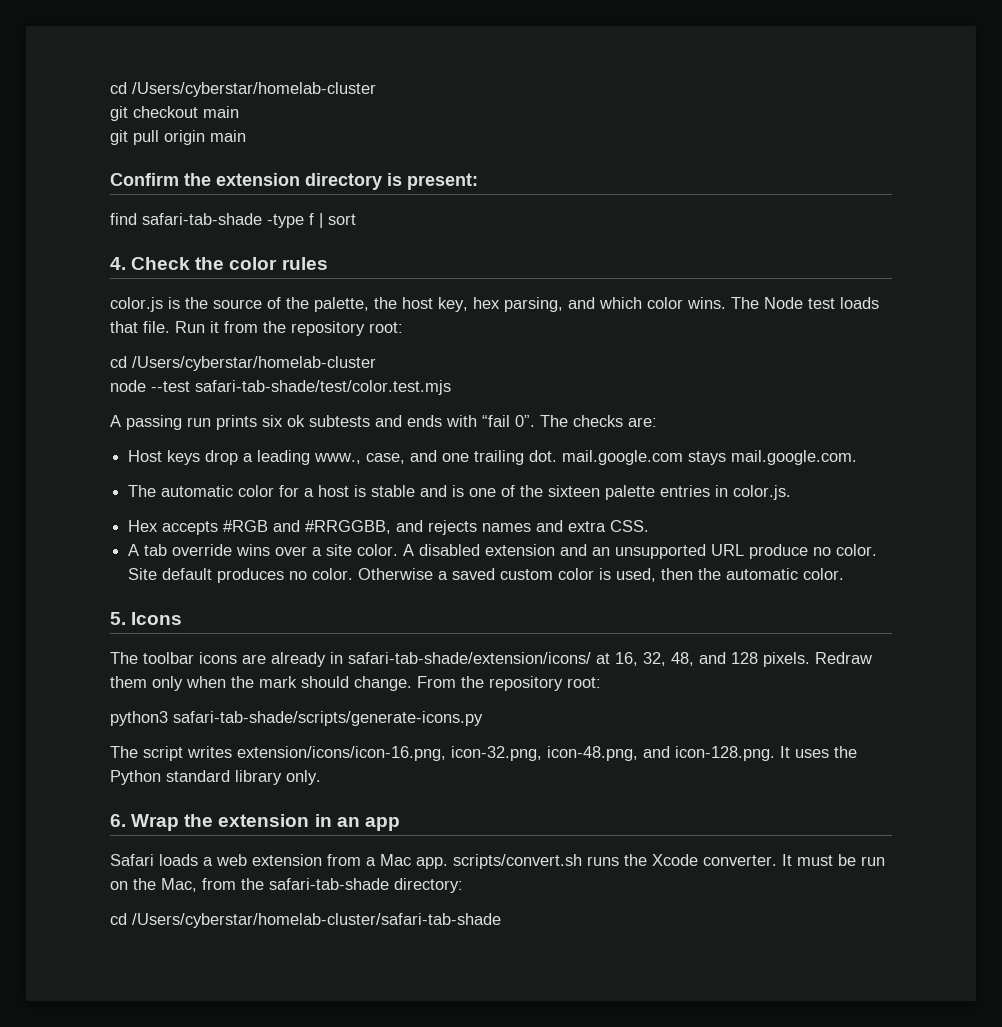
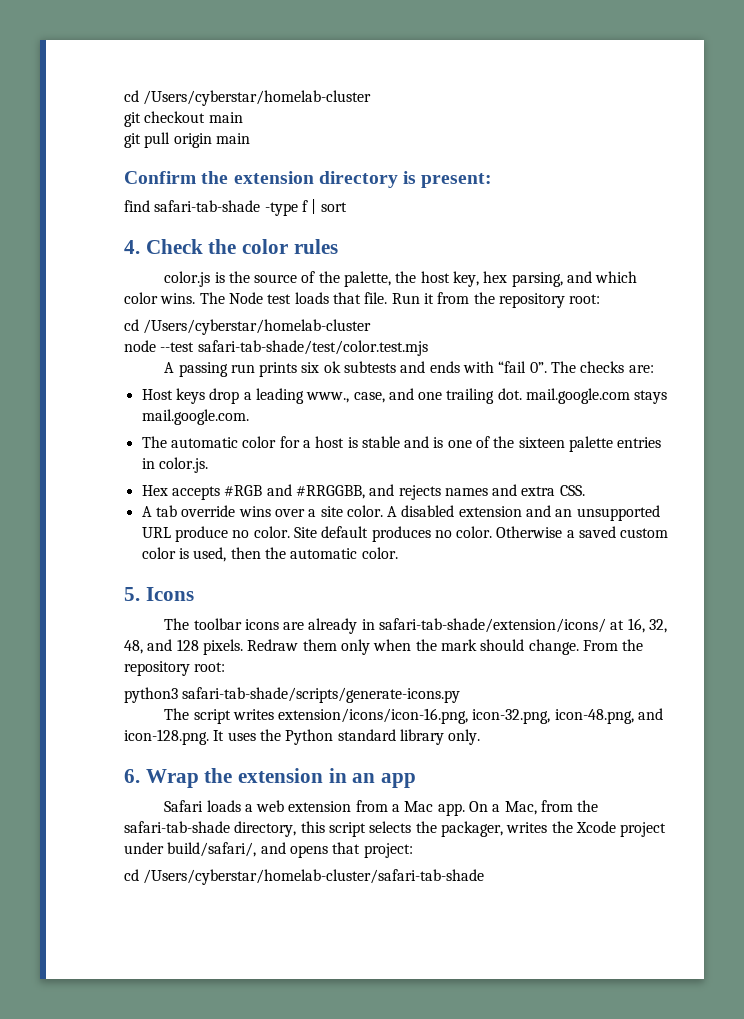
[453,854,885,869] [110,878,463,893] scripts/convert.sh runs the Xcode converter. It must be run on the Mac, from the safari-tab-shade directory: -> [469,800,599,815] [124,821,667,837] [124,842,413,858] On a Mac, from the safari-tab-shade directory, this script selects the packager, writes the Xcode project under build/safari/, and opens that project:

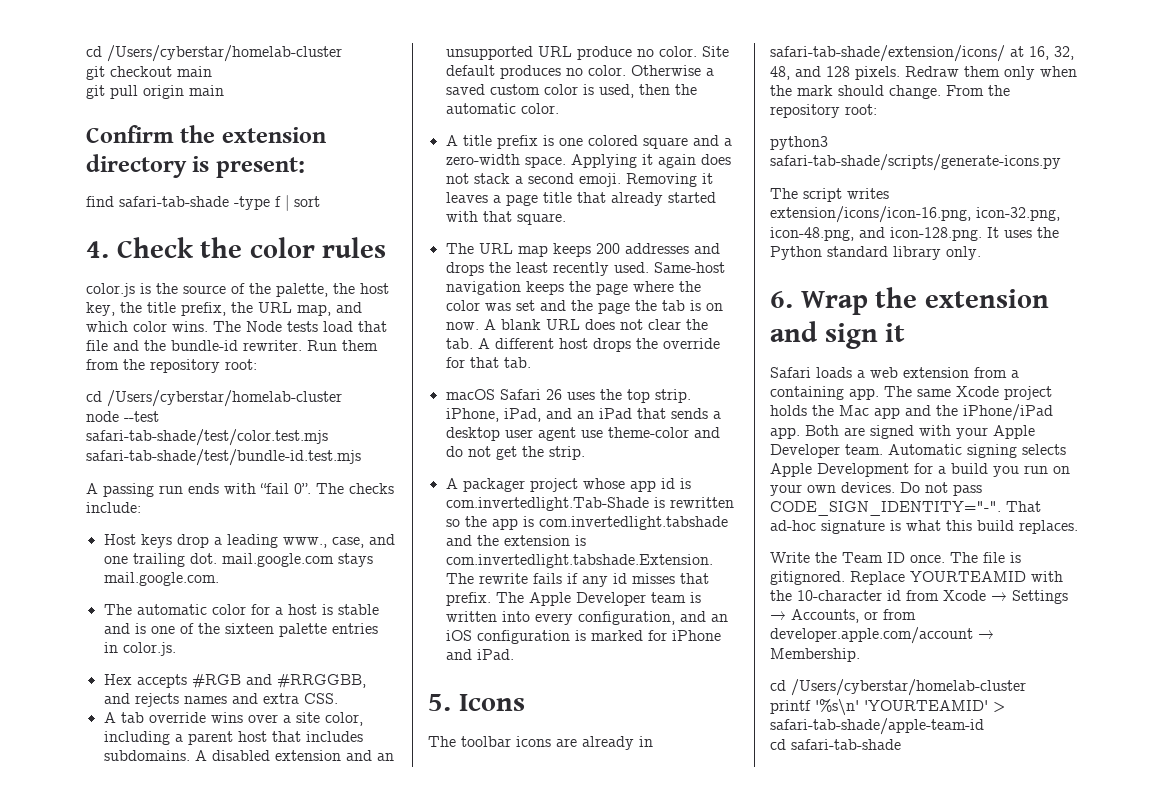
[483,271,563,287] hex parsing, -> [120,302,331,316] the title prefix, the URL map,
[267,292,434,304] test loads that file. Run it -> [287,321,387,332] [86,340,378,351] tests load that file and the bundle-id rewriter. Run them
(428, 348) none -> [86,449,361,466] safari-tab-shade/test/bundle-id.test.mjs
[259,361,426,377] prints six ok subtests and -> (183, 489) none
[628,365,654,373] are: -> [86,502,141,513] include:
[346,505,383,517] color. -> [324,712,363,726] [103,731,363,745] [103,750,190,761] color, including a parent host that includes subdomains.
(398, 553) none -> [445,135,732,149] [445,154,731,168] [445,173,713,187] [445,192,716,206] [445,211,566,225] [445,243,720,257] [445,262,725,276] [445,281,701,295] [445,300,723,314] [445,319,708,330] [445,338,720,352] [445,357,531,368] [445,389,691,403] [445,408,721,422] [445,427,720,441] [445,446,585,460] [445,478,691,492] [445,497,734,511] [445,516,728,530] [445,535,586,546] [445,554,713,568] [445,573,709,587] [445,592,701,606] [445,611,728,625] [445,630,721,644] [445,649,514,660] // A title prefix is one colored square and a zero-width space. Applying it again does not stack a second emoji. Removing it leaves a page title that already started with that square. // The URL map keeps 200 addresses and drops the least recently used. Same-host navigation keeps the page where the color was set and the page the tab is on now. A blank URL does not clear the tab. A different host drops the override for that tab. // macOS Safari 26 uses the top strip. iPhone, iPad, and an iPad that sends a desktop user agent use theme-color and do not get the strip. // A packager project whose app id is com.invertedlight.Tab-Shade is rewritten so the app is com.invertedlight.tabshade and the extension is com.invertedlight.tabshade.Extension. The rewrite fails if any id misses that prefix. The Apple Developer team is written into every configuration, and an iOS configuration is marked for iPhone and iPad.
[328,768,417,788] in an app -> [770,321,906,349] and sign it
[404,800,599,816] [124,821,667,837] [124,842,413,858] [124,869,485,885] Mac app. On a Mac, from the safari-tab-shade directory, this script selects the packager, writes the Xcode project under build/safari/, and opens that project: // cd /Users/cyberstar/homelab-cluster/safari-tab-shade -> [770,386,1052,400] [770,404,1053,421] [770,425,1035,439] [770,444,1066,458] [770,463,1070,477] [770,482,982,496] [770,501,1041,516] [770,520,1078,534] [770,552,1021,563] [770,571,1063,585] [770,590,1068,604] [770,609,916,623] [770,627,994,644] [770,648,860,662] [770,679,1026,696] [770,699,1005,715] [770,718,984,735] [770,739,901,750] containing app. The same Xcode project holds the Mac app and the iPhone/iPad app. Both are signed with your Apple Developer team. Automatic signing selects Apple Development for a build you run on your own devices. Do not pass CODE_SIGN_IDENTITY="-". That ad-hoc signature is what this build replaces. // Write the Team ID once. The file is gitignored. Replace YOURTEAMID with the 10-character id from Xcode → Settings → Accounts, or from developer.apple.com/account → Membership. // cd /Users/cyberstar/homelab-cluster // printf '%s\n' 'YOURTEAMID' > safari-tab-shade/apple-team-id // cd safari-tab-shade

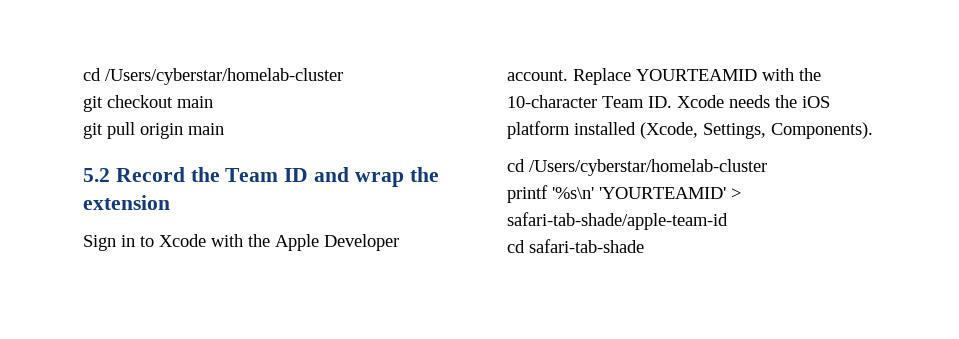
[86,125,326,143] [86,154,305,178] [86,195,320,211] [86,237,387,258] [86,283,389,297] [86,302,362,316] [86,321,387,332] [86,340,378,351] [86,359,257,373] [86,390,342,407] [86,411,159,422] [86,429,328,446] [86,449,361,466] [86,483,394,497] [86,502,141,513] [103,534,395,548] [103,553,373,567] [103,572,219,586] [103,604,379,615] [103,623,378,637] [103,642,176,656] [103,674,366,688] [103,693,338,707] [103,712,363,726] [103,731,363,745] [103,750,394,761] [445,46,729,60] [445,65,714,79] [445,84,697,98] [445,103,559,114] [445,135,732,149] [445,154,731,168] [445,173,713,187] [445,192,716,206] [445,211,566,225] [445,243,720,257] [445,262,725,276] [445,281,701,295] [445,300,723,314] [445,319,708,330] [445,338,720,352] [445,357,531,368] [445,389,691,403] [445,408,721,422] [445,427,720,441] [445,446,585,460] [445,478,691,492] [445,497,734,511] [445,516,728,530] [445,535,586,546] [445,554,713,568] [445,573,709,587] [445,592,701,606] [445,611,728,625] [445,630,721,644] [445,649,514,660] [428,694,525,711] [428,736,653,750] [770,45,1074,62] [770,66,1077,80] [770,85,1010,99] [770,104,877,118] [770,136,828,150] [770,154,1061,171] [770,188,889,202] [770,206,1060,223] [770,227,1059,241] [770,246,981,260] [770,287,1049,315] [770,321,906,349] [770,367,1019,378] [770,386,1052,400] [770,404,1053,421] [770,425,1035,439] [770,444,1066,458] [770,463,1070,477] [770,482,982,496] [770,501,1041,516] [770,520,1078,534] [770,552,1021,563] [770,571,845,585] Confirm the extension directory is present: // find safari-tab-shade -type f | sort // 4. Check the color rules // color.js is the source of the palette, the host key, the title prefix, the URL map, and which color wins. The Node tests load that file and the bundle-id rewriter. Run them from the repository root: // cd /Users/cyberstar/homelab-cluster // node --test safari-tab-shade/test/color.test.mjs safari-tab-shade/test/bundle-id.test.mjs // A passing run ends with “fail 0”. The checks include: // Host keys drop a leading www., case, and one trailing dot. mail.google.com stays mail.google.com. // The automatic color for a host is stable and is one of the sixteen palette entries in color.js. // Hex accepts #RGB and #RRGGBB, and rejects names and extra CSS. // A tab override wins over a site color, including a parent host that includes subdomains. A disabled extension and an unsupported URL produce no color. Site default produces no color. Otherwise a saved custom color is used, then the automatic color. // A title prefix is one colored square and a zero-width space. Applying it again does not stack a second emoji. Removing it leaves a page title that already started with that square. // The URL map keeps 200 addresses and drops the least recently used. Same-host navigation keeps the page where the color was set and the page the tab is on now. A blank URL does not clear the tab. A different host drops the override for that tab. // macOS Safari 26 uses the top strip. iPhone, iPad, and an iPad that sends a desktop user agent use theme-color and do not get the strip. // A packager project whose app id is com.invertedlight.Tab-Shade is rewritten so the app is com.invertedlight.tabshade and the extension is com.invertedlight.tabshade.Extension. The rewrite fails if any id misses that prefix. The Apple Developer team is written into every configuration, and an iOS configuration is marked for iPhone and iPad. // 5. Icons // The toolbar icons are already in safari-tab-shade/extension/icons/ at 16, 32, 48, and 128 pixels. Redraw them only when the mark should change. From the repository root: // python3 safari-tab-shade/scripts/generate-icons.py // The script writes extension/icons/icon-16.png, icon-32.png, icon-48.png, and icon-128.png. It uses the Python standard library only. // 6. Wrap the extension and sign it // Safari loads a web extension from a containing app. The same Xcode project holds the Mac app and the iPhone/iPad app. Both are signed with your Apple Developer team. Automatic signing selects Apple Development for a build you run on your own devices. Do not pass CODE_SIGN_IDENTITY="-". That ad-hoc signature is what this build replaces. // Write the Team ID once. The file is gitignored. -> [83,167,439,187] [83,195,170,210] [83,234,399,251] [507,70,568,81] 5.2 Record the Team ID and wrap the extension // Sign in to Xcode with the Apple Developer account.
[887,590,1068,604] [770,609,916,623] [770,627,994,644] [770,648,860,662] id from Xcode → Settings → Accounts, or from developer.apple.com/account → Membership. -> [602,95,830,108] [507,121,873,139] Team ID. Xcode needs the iOS platform installed (Xcode, Settings, Components).

